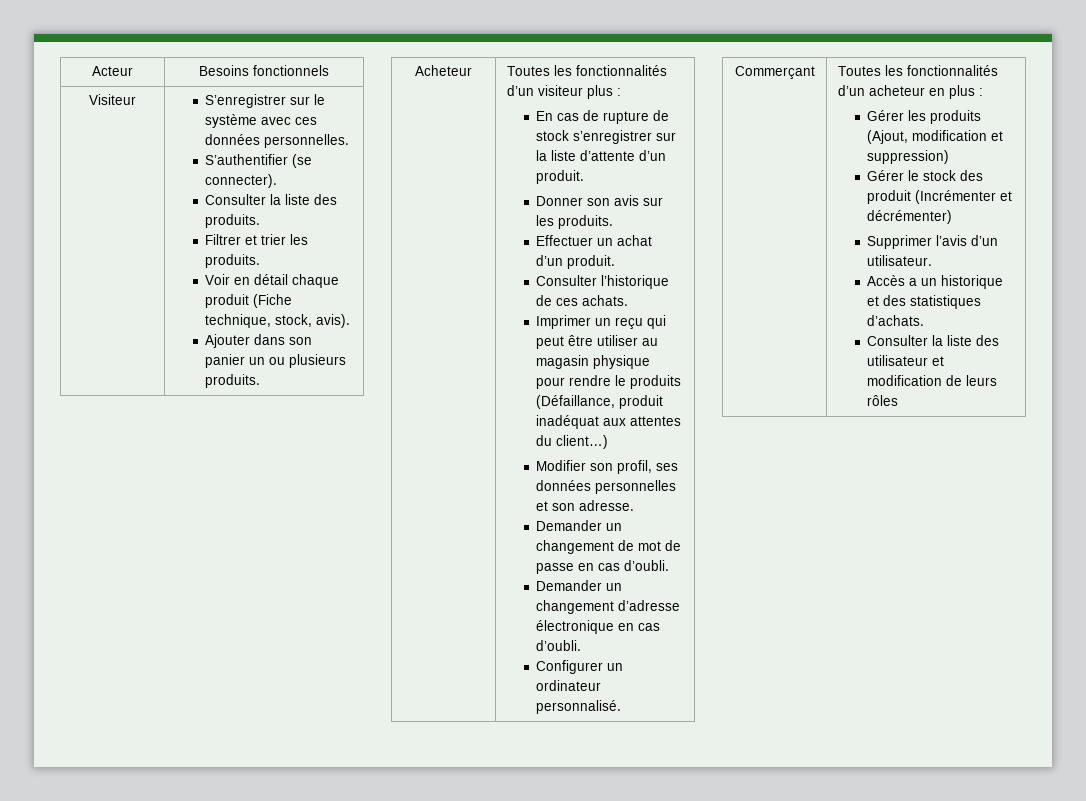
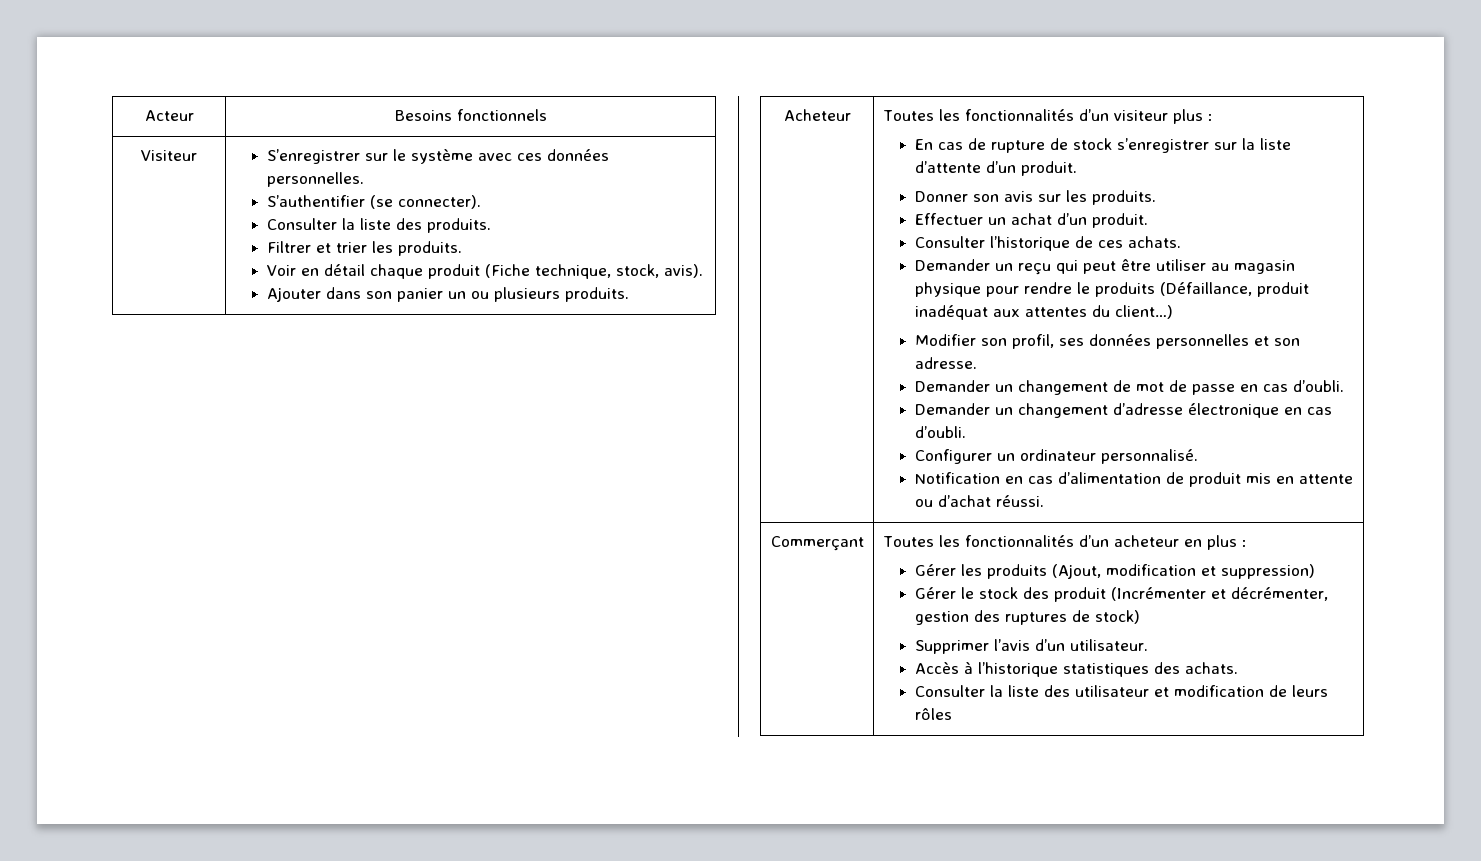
[536,315,592,329] Imprimer -> [915,259,991,271] Demander
(622, 707) none -> [915,472,1354,487] [915,495,1045,507] // Notification en cas d’alimentation de produit mis en attente ou d’achat réussi.
[867,210,953,224] décrémenter) -> [1231,587,1329,601] [915,610,1141,625] décrémenter, gestion des ruptures de stock)
[909,275,1004,289] [867,295,982,309] [867,315,925,326] a un historique et des statistiques d’achats. -> [964,661,1239,677] à l’historique statistiques des achats.

